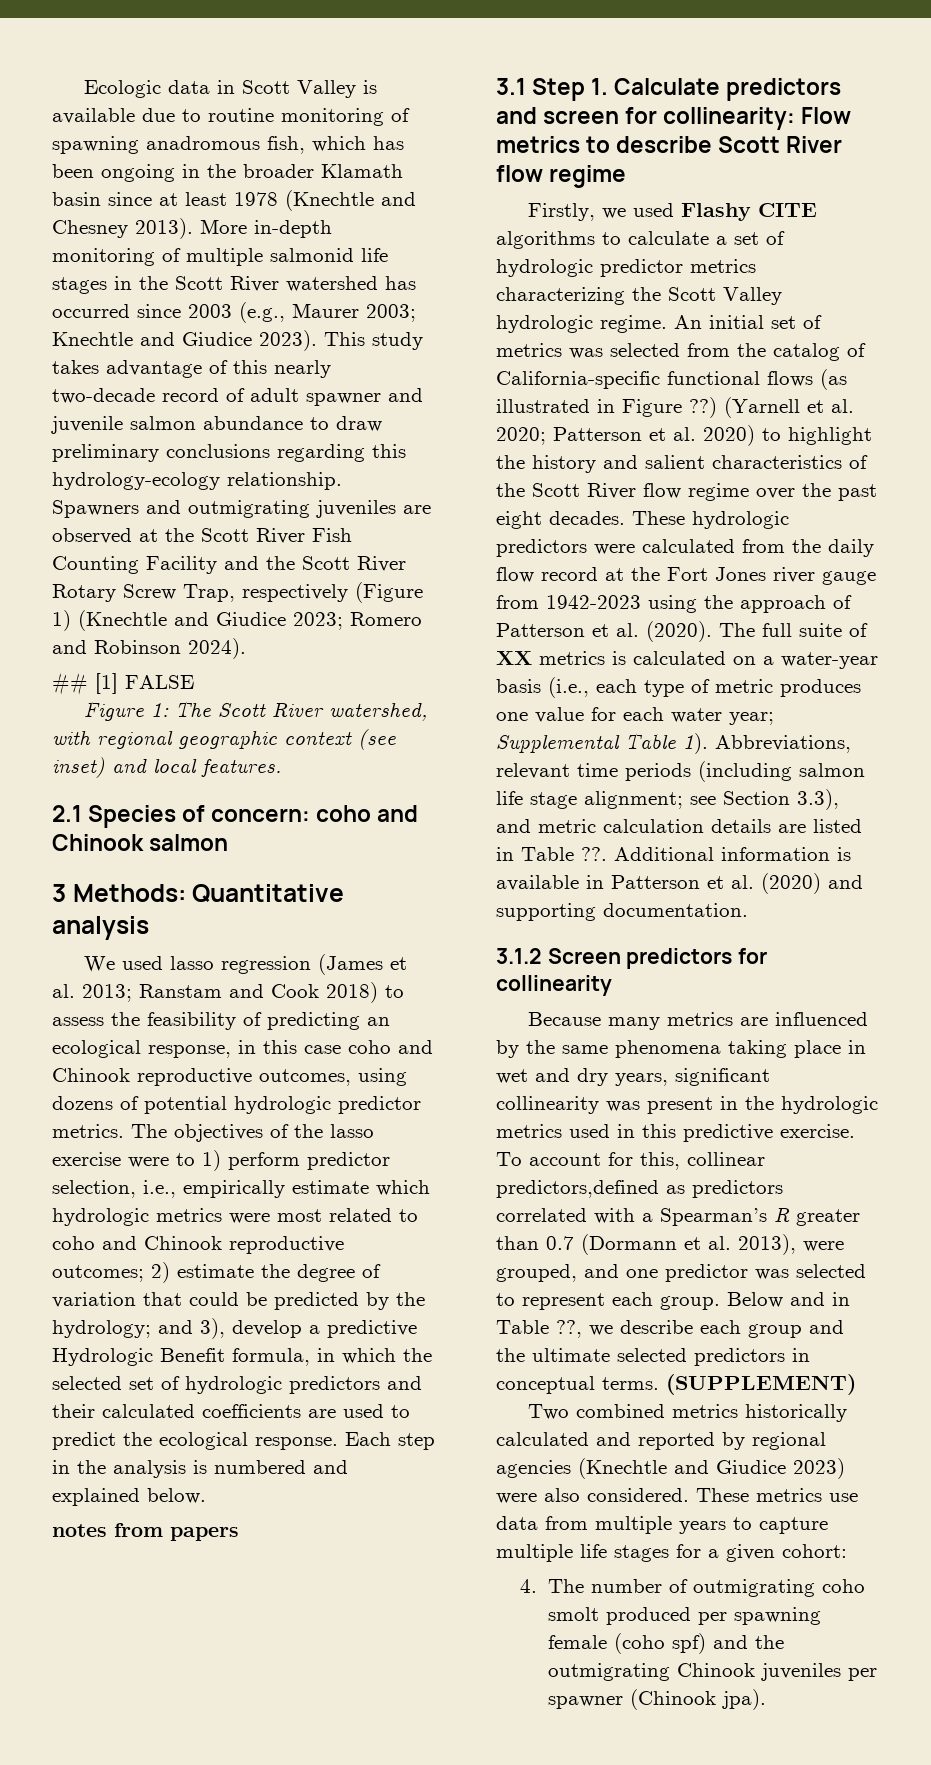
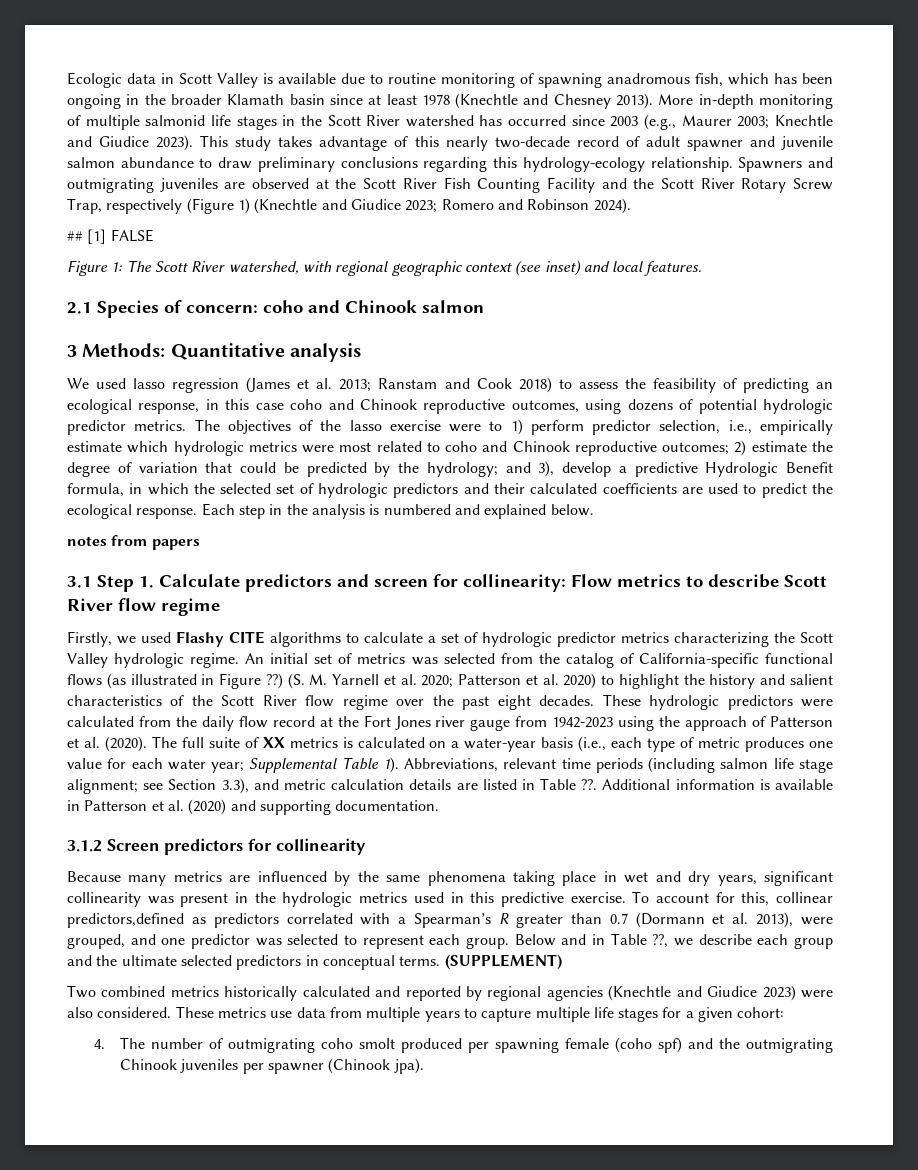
[724,397,800,418] (Yarnell -> [287,673,380,689] (S. M. Yarnell

